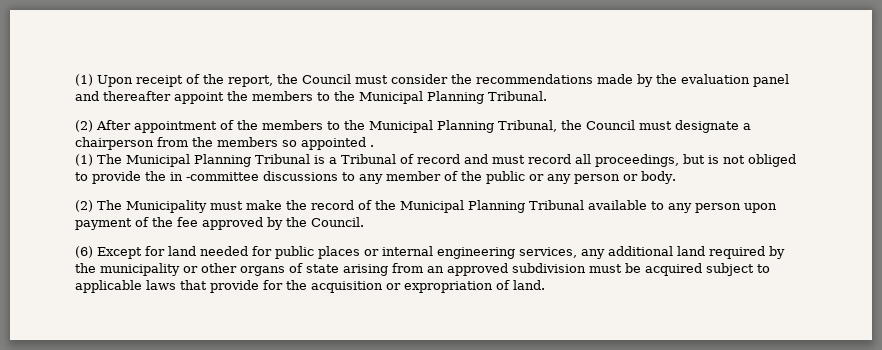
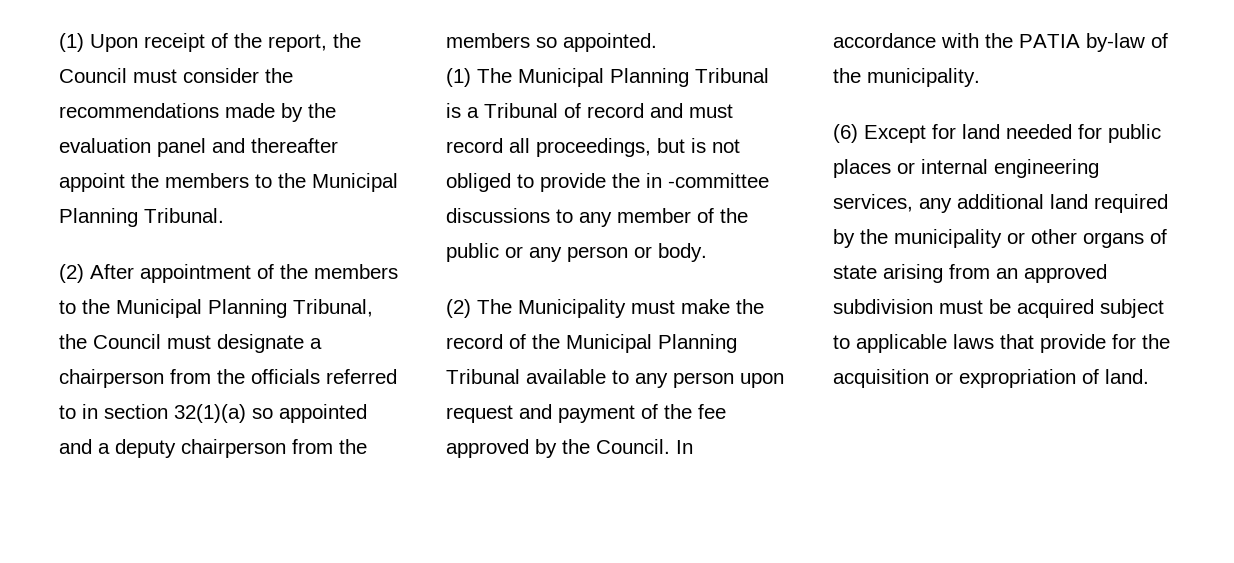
[217,137,374,150] members so appointed . -> [251,369,397,384] [59,404,367,423] [59,439,367,458] [446,33,657,52] officials referred to in section 32(1)(a) so appointed and a deputy chairperson from the members so appointed.
(777, 208) none -> [446,404,552,423] request and
(364, 222) none -> [676,440,693,454] [833,33,1168,52] [833,68,980,87] In accordance with the PATIA by-law of the municipality.

